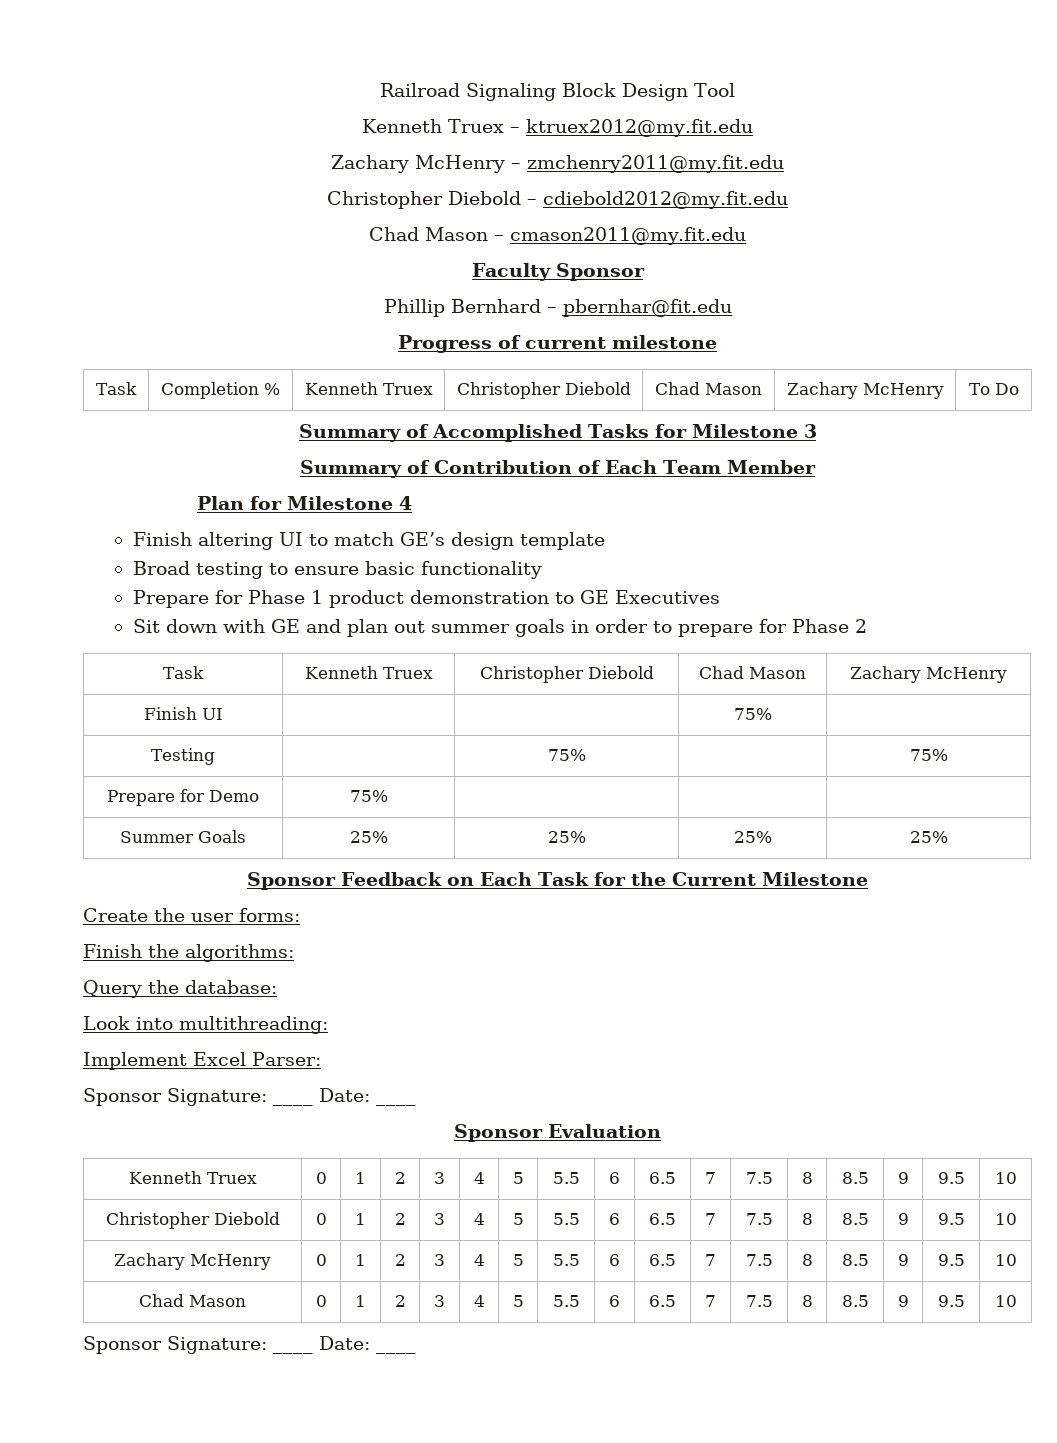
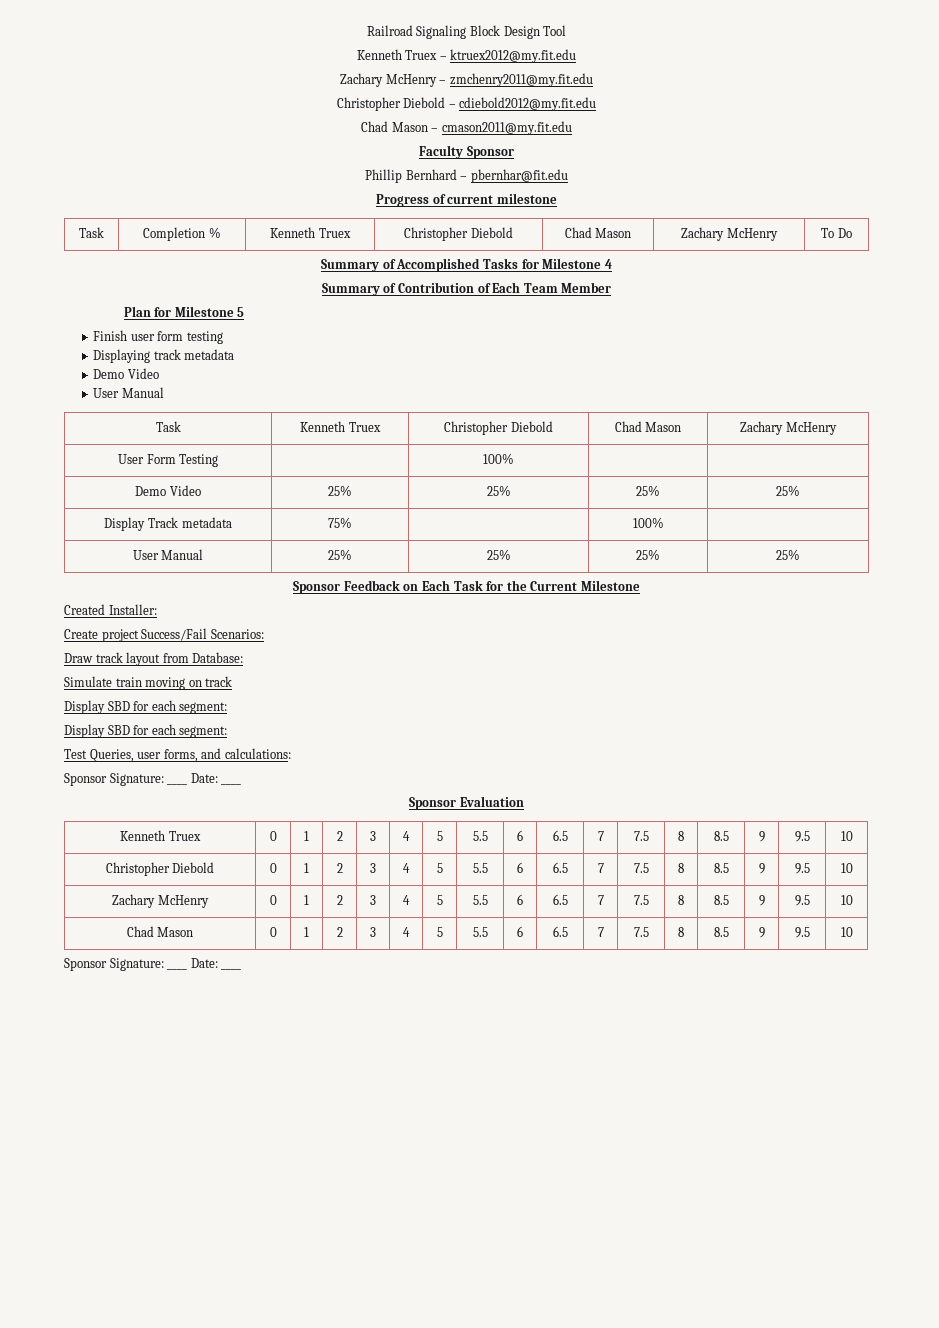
[803,424,817,438] 3 -> [604,259,612,269] 4
[399,496,413,510] [132,532,605,550] [132,561,542,579] [132,590,720,608] [132,619,867,637] 4 // Finish altering UI to match GE’s design template // Broad testing to ensure basic functionality // Prepare for Phase 1 product demonstration to GE Executives // Sit down with GE and plan out summer goals in order to prepare for Phase 2 -> [237,307,245,317] [93,330,223,344] [93,349,235,363] [93,368,159,379] [93,387,164,398] 5 // Finish user form testing // Displaying track metadata // Demo Video // User Manual
[143,707,223,720] [733,708,772,720] [151,748,216,765] [547,749,586,761] [909,749,948,761] [107,789,259,806] [349,790,388,802] [120,830,246,843] Finish UI | | | 75% | // Testing | | 75% | | 75% // Prepare for Demo | 75% | | | // Summer Goals -> [117,454,219,467] [483,453,514,464] [135,485,201,496] [328,485,352,496] [486,485,511,496] [636,485,660,496] [776,485,800,496] [104,517,232,531] [328,517,352,528] [632,517,664,528] [132,549,204,560] User Form Testing | | 100% | | // Demo Video | 25% | 25% | 25% | 25% // Display Track metadata | 75% | | 100% | // User Manual
(868, 879) none -> [64,604,157,615] // Created Installer:
[154,908,300,922] [83,944,294,962] [83,980,277,998] [83,1016,328,1034] [83,1052,321,1070] the user forms: // Finish the algorithms: // Query the database: // Look into multithreading: // Implement Excel Parser: -> [101,628,264,642] [64,652,244,666] [64,676,233,690] [64,700,228,714] [64,724,228,738] [64,748,291,762] project Success/Fail Scenarios: // Draw track layout from Database: // Simulate train moving on track // Display SBD for each segment: // Display SBD for each segment: // Test Queries, user forms, and calculations:

